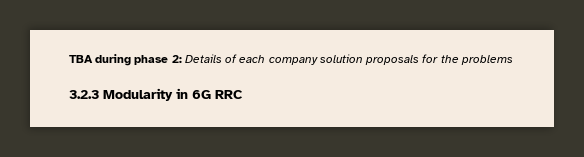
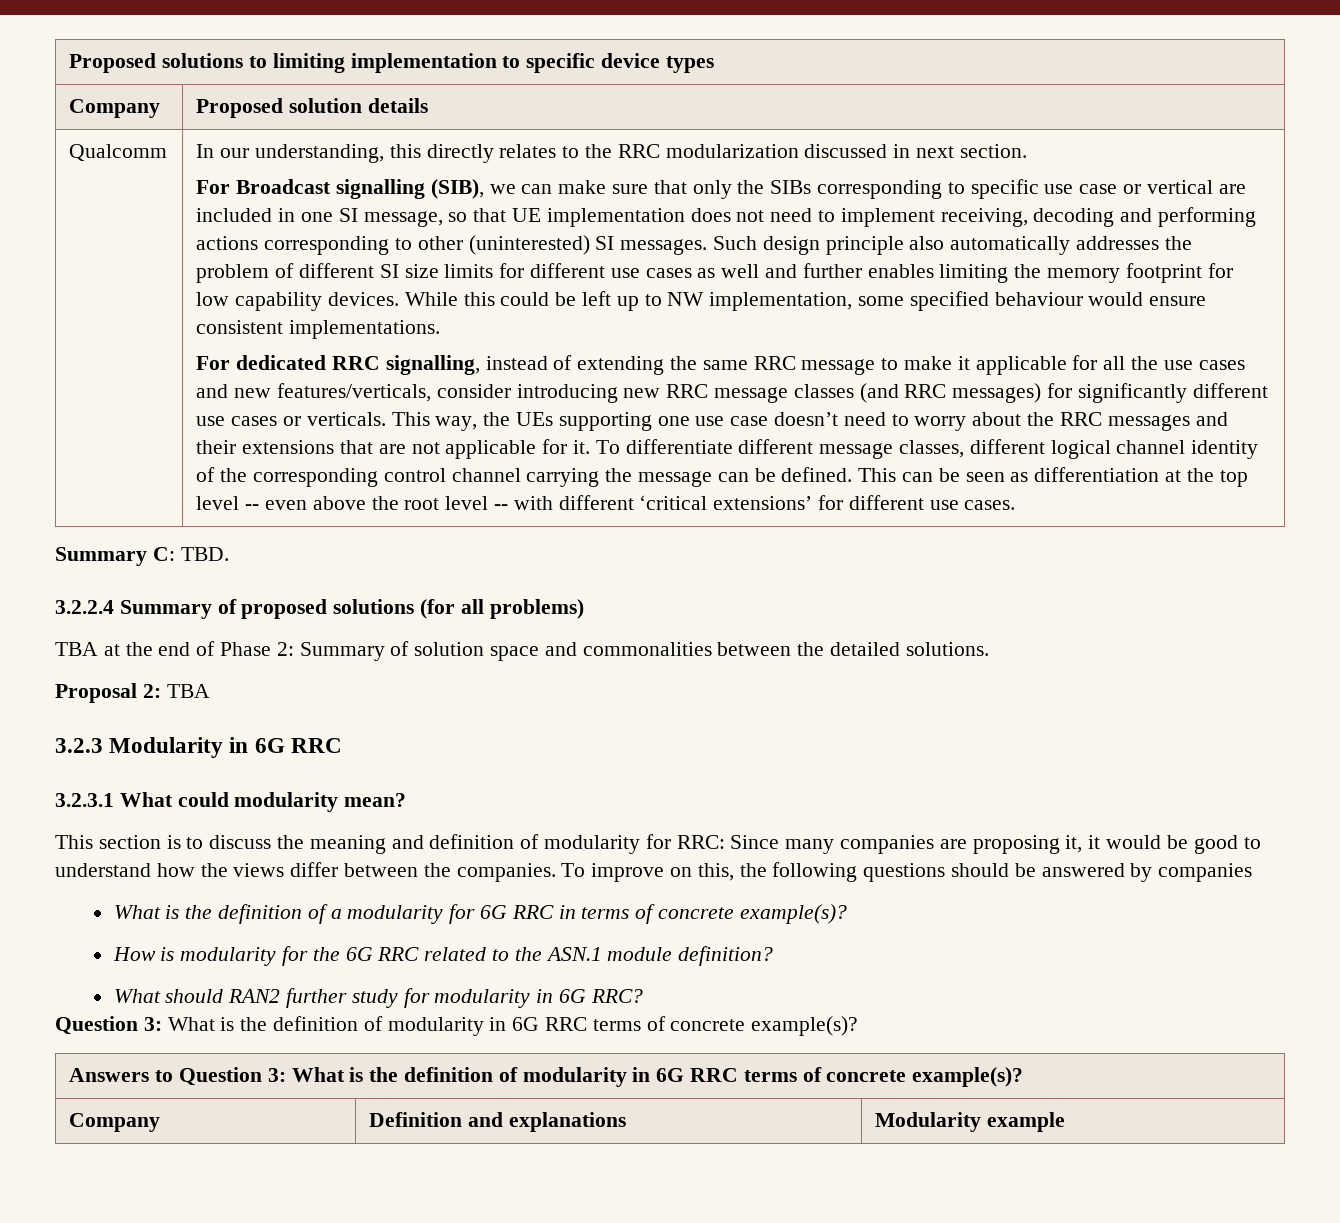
[69,54,513,66] TBA during phase 2: Details of each company solution proposals for the problems -> [69,53,714,73] [69,99,161,118] [196,98,429,118] [69,144,168,161] [196,144,1027,163] [196,179,1246,199] [196,207,1257,227] [196,235,1192,255] [196,263,1233,283] [196,291,1207,311] [196,320,441,339] [196,355,1245,375] [196,383,1268,403] [196,412,1228,431] [196,439,1259,459] [196,467,1248,487] [196,495,1016,510] [55,547,229,566] [55,599,584,619] [55,641,989,661] [55,683,210,703] Proposed solutions to limiting implementation to specific device types // Company | Proposed solution details // Qualcomm | In our understanding, this directly relates to the RRC modularization discussed in next section. // For Broadcast signalling (SIB), we can make sure that only the SIBs corresponding to specific use case or vertical are included in one SI message, so that UE implementation does not need to implement receiving, decoding and performing actions corresponding to other (uninterested) SI messages. Such design principle also automatically addresses the problem of different SI size limits for different use cases as well and further enables limiting the memory footprint for low capability devices. While this could be left up to NW implementation, some specified behaviour would ensure consistent implementations. // For dedicated RRC signalling, instead of extending the same RRC message to make it applicable for all the use cases and new features/verticals, consider introducing new RRC message classes (and RRC messages) for significantly different use cases or verticals. This way, the UEs supporting one use case doesn’t need to worry about the RRC messages and their extensions that are not applicable for it. To differentiate different message classes, different logical channel identity of the corresponding control channel carrying the message can be defined. This can be seen as differentiation at the top level -- even above the root level -- with different ‘critical extensions’ for different use cases. // Summary C: TBD. // 3.2.2.4 Summary of proposed solutions (for all problems) // TBA at the end of Phase 2: Summary of solution space and commonalities between the detailed solutions. // Proposal 2: TBA
(243, 94) none -> [55,792,407,812] [55,834,1261,854] [55,862,1253,882] [113,904,847,924] [112,946,774,966] [113,988,643,1008] [55,1016,859,1036] [69,1067,1024,1087] [69,1113,161,1132] [369,1112,627,1132] [875,1112,1066,1132] // 3.2.3.1 What could modularity mean? // This section is to discuss the meaning and definition of modularity for RRC: Since many companies are proposing it, it would be good to understand how the views differ between the companies. To improve on this, the following questions should be answered by companies // What is the definition of a modularity for 6G RRC in terms of concrete example(s)? // How is modularity for the 6G RRC related to the ASN.1 module definition? // What should RAN2 further study for modularity in 6G RRC? // Question 3: What is the definition of modularity in 6G RRC terms of concrete example(s)? // Answers to Question 3: What is the definition of modularity in 6G RRC terms of concrete example(s)? // Company | Definition and explanations | Modularity example

